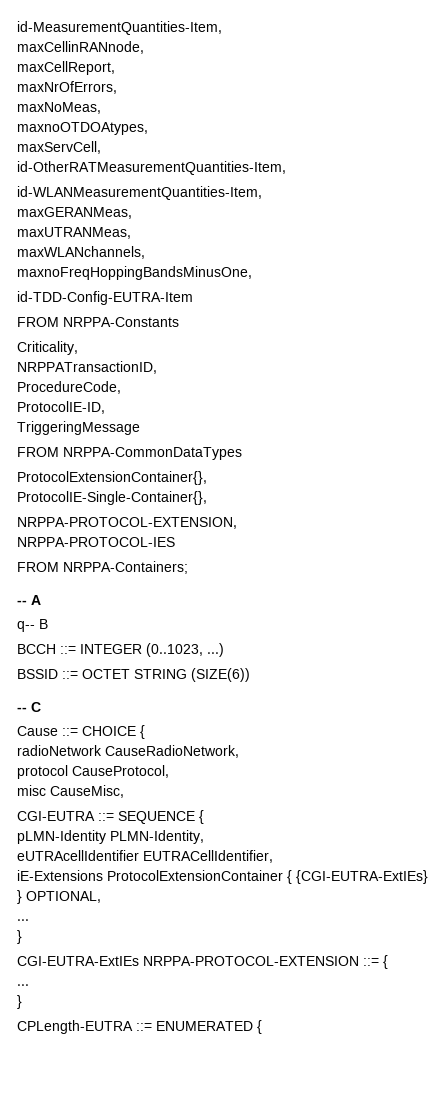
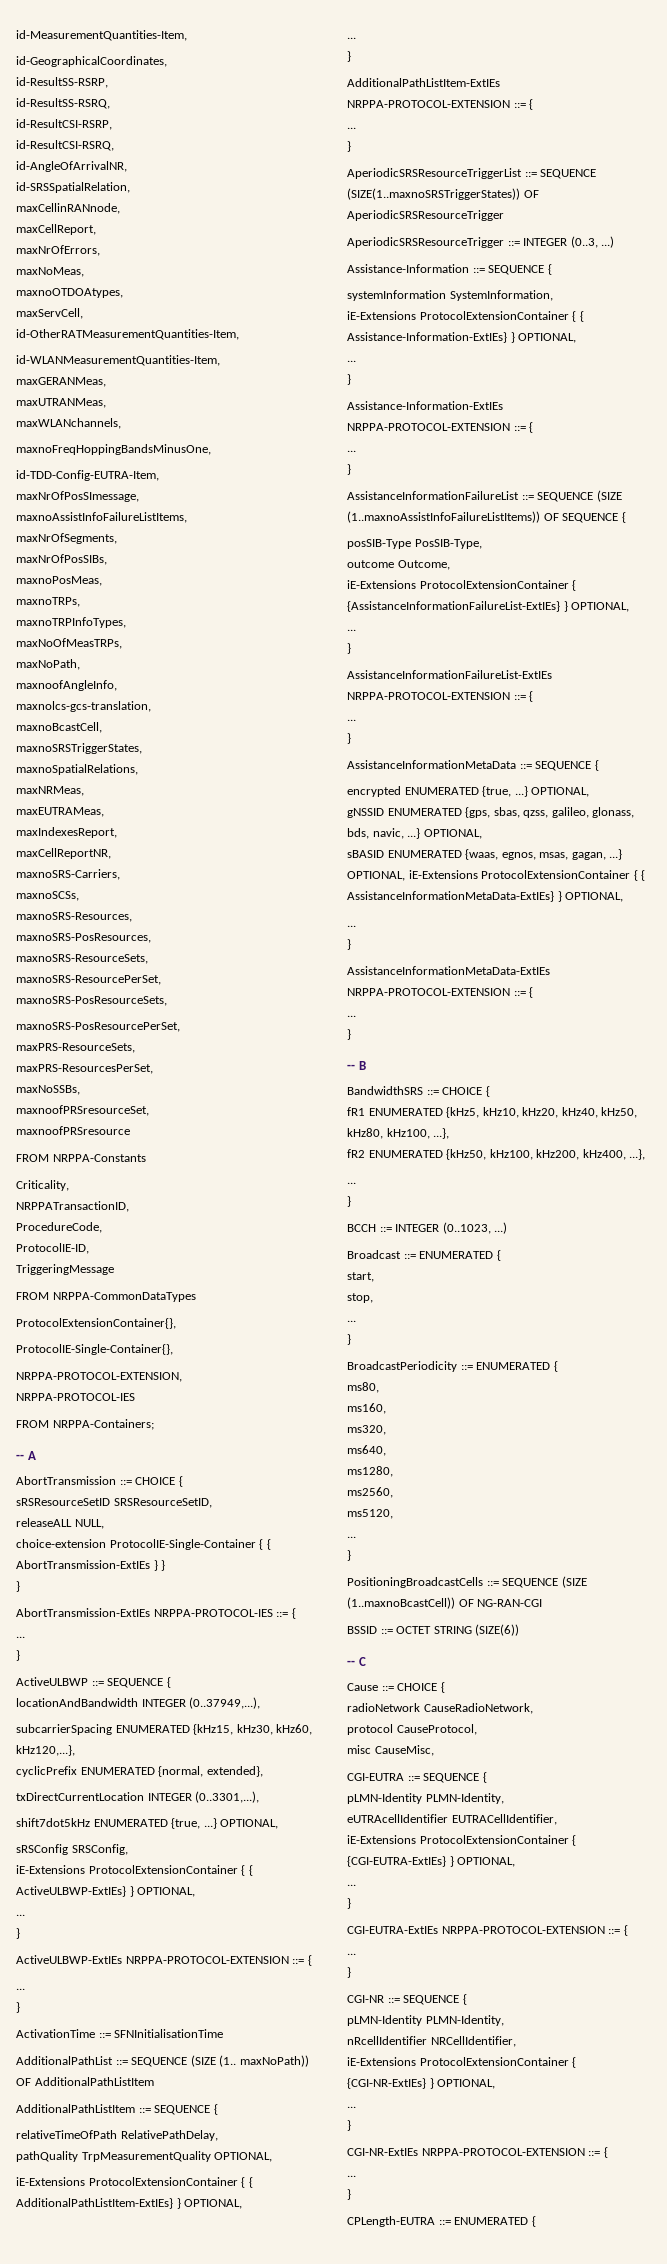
(222, 28) none -> [16,56,167,67] [16,77,108,88] [16,98,110,109] [16,119,112,130] [16,140,114,151] [16,161,127,172] [16,182,130,193] // id-GeographicalCoordinates, // id-ResultSS-RSRP, // id-ResultSS-RSRQ, // id-ResultCSI-RSRP, // id-ResultCSI-RSRQ, // id-AngleOfArrivalNR, // id-SRSSpatialRelation,
[17,291,193,305] id-TDD-Config-EUTRA-Item -> [16,470,159,481] [16,491,139,502] [16,512,187,523] [16,533,117,544] [16,554,107,565] [16,576,102,586] [16,597,80,607] [16,617,126,628] [16,638,122,649] [16,659,80,670] [16,680,117,691] [16,701,151,712] [16,722,102,733] [16,743,142,754] [16,764,138,775] [16,786,84,796] [16,807,104,817] [16,827,117,838] [16,848,111,859] [16,869,120,880] [16,891,79,901] [16,912,132,922] [16,933,151,943] [16,954,148,964] [16,975,161,985] [16,996,167,1006] [16,1022,180,1032] [16,1043,135,1053] [16,1064,153,1074] [16,1085,80,1095] [16,1105,149,1116] [16,1126,130,1135] id-TDD-Config-EUTRA-Item, // maxNrOfPosSImessage, // maxnoAssistInfoFailureListItems, // maxNrOfSegments, // maxNrOfPosSIBs, // maxnoPosMeas, // maxnoTRPs, // maxnoTRPInfoTypes, // maxNoOfMeasTRPs, // maxNoPath, // maxnoofAngleInfo, // maxnolcs-gcs-translation, // maxnoBcastCell, // maxnoSRSTriggerStates, // maxnoSpatialRelations, // maxNRMeas, // maxEUTRAMeas, // maxIndexesReport, // maxCellReportNR, // maxnoSRS-Carriers, // maxnoSCSs, // maxnoSRS-Resources, // maxnoSRS-PosResources, // maxnoSRS-ResourceSets, // maxnoSRS-ResourcePerSet, // maxnoSRS-PosResourceSets, // maxnoSRS-PosResourcePerSet, // maxPRS-ResourceSets, // maxPRS-ResourcesPerSet, // maxNoSSBs, // maxnoofPRSresourceSet, // maxnoofPRSresource
[17,619,48,632] q-- B -> [16,1476,183,1487] [16,1498,212,1508] [16,1518,104,1529] [16,1539,271,1550] [16,1560,166,1571] [16,1581,20,1592] [16,1608,296,1619] [16,1636,25,1638] [16,1650,20,1661] [16,1677,171,1688] [16,1697,261,1709] [16,1724,313,1735] [16,1745,75,1756] [16,1766,263,1777] [16,1791,260,1803] [16,1818,279,1829] [16,1844,128,1855] [16,1865,253,1876] [16,1886,196,1897] [16,1914,25,1916] [16,1928,20,1939] [16,1955,312,1966] [16,1988,25,1990] [16,2002,20,2013] [16,2029,224,2038] [16,2055,309,2067] [16,2077,154,2086] [16,2104,218,2115] [16,2130,218,2141] [16,2151,273,2162] [16,2177,253,2188] [16,2198,243,2209] [347,37,356,39] [347,51,351,62] [347,78,500,87] [347,99,534,110] [347,127,356,129] [347,141,351,152] [347,168,597,179] [347,188,539,200] [347,210,504,221] [347,236,615,248] [347,264,552,275] [347,290,553,301] [347,311,584,322] [347,332,577,343] [347,360,356,362] [347,374,351,385] [347,401,503,410] [347,422,534,433] [347,450,356,452] [347,464,351,475] [347,490,622,502] [347,511,626,523] [347,539,482,549] [347,560,450,570] [347,580,577,591] [347,601,630,612] [347,629,356,631] [347,643,351,654] [347,670,552,679] [347,691,534,702] [347,719,356,721] [347,733,351,744] [347,760,599,771] [347,786,590,797] [347,807,635,818] [347,828,482,839] [347,849,623,860] [347,870,646,881] [347,891,624,902] [347,925,356,927] [347,939,351,950] [347,966,550,975] [347,987,534,998] [347,1015,356,1017] [347,1029,351,1040] [347,1061,366,1070] [347,1086,490,1097] [347,1107,638,1118] [347,1128,450,1139] [347,1149,646,1160] [347,1182,356,1184] [347,1196,351,1207] AbortTransmission ::= CHOICE { // sRSResourceSetID SRSResourceSetID, // releaseALL NULL, // choice-extension ProtocolIE-Single-Container { { AbortTransmission-ExtIEs } } // } // AbortTransmission-ExtIEs NRPPA-PROTOCOL-IES ::= { // ... // } // ActiveULBWP ::= SEQUENCE { // locationAndBandwidth INTEGER (0..37949,...), // subcarrierSpacing ENUMERATED {kHz15, kHz30, kHz60, kHz120,...}, // cyclicPrefix ENUMERATED {normal, extended}, // txDirectCurrentLocation INTEGER (0..3301,...), // shift7dot5kHz ENUMERATED {true, ...} OPTIONAL, // sRSConfig SRSConfig, // iE-Extensions ProtocolExtensionContainer { { ActiveULBWP-ExtIEs} } OPTIONAL, // ... // } // ActiveULBWP-ExtIEs NRPPA-PROTOCOL-EXTENSION ::= { // ... // } // ActivationTime ::= SFNInitialisationTime // AdditionalPathList ::= SEQUENCE (SIZE (1.. maxNoPath)) OF AdditionalPathListItem // AdditionalPathListItem ::= SEQUENCE { // relativeTimeOfPath RelativePathDelay, // pathQuality TrpMeasurementQuality OPTIONAL, // iE-Extensions ProtocolExtensionContainer { { AdditionalPathListItem-ExtIEs} } OPTIONAL, // ... // } // AdditionalPathListItem-ExtIEs NRPPA-PROTOCOL-EXTENSION ::= { // ... // } // AperiodicSRSResourceTriggerList ::= SEQUENCE (SIZE(1..maxnoSRSTriggerStates)) OF AperiodicSRSResourceTrigger // AperiodicSRSResourceTrigger ::= INTEGER (0..3, ...) // Assistance-Information ::= SEQUENCE { // systemInformation SystemInformation, // iE-Extensions ProtocolExtensionContainer { { Assistance-Information-ExtIEs} } OPTIONAL, // ... // } // Assistance-Information-ExtIEs NRPPA-PROTOCOL-EXTENSION ::= { // ... // } // AssistanceInformationFailureList ::= SEQUENCE (SIZE (1..maxnoAssistInfoFailureListItems)) OF SEQUENCE { // posSIB-Type PosSIB-Type, // outcome Outcome, // iE-Extensions ProtocolExtensionContainer { {AssistanceInformationFailureList-ExtIEs} } OPTIONAL, // ... // } // AssistanceInformationFailureList-ExtIEs NRPPA-PROTOCOL-EXTENSION ::= { // ... // } // AssistanceInformationMetaData ::= SEQUENCE { // encrypted ENUMERATED {true, ...} OPTIONAL, // gNSSID ENUMERATED {gps, sbas, qzss, galileo, glonass, bds, navic, ...} OPTIONAL, // sBASID ENUMERATED {waas, egnos, msas, gagan, ...} OPTIONAL, iE-Extensions ProtocolExtensionContainer { { AssistanceInformationMetaData-ExtIEs} } OPTIONAL, // ... // } // AssistanceInformationMetaData-ExtIEs NRPPA-PROTOCOL-EXTENSION ::= { // ... // } // -- B // BandwidthSRS ::= CHOICE { // fR1 ENUMERATED {kHz5, kHz10, kHz20, kHz40, kHz50, kHz80, kHz100, ...}, // fR2 ENUMERATED {kHz50, kHz100, kHz200, kHz400, ...}, // ... // }
(224, 650) none -> [347,1250,501,1261] [347,1272,374,1282] [347,1293,373,1303] [347,1320,356,1322] [347,1334,351,1345] [347,1361,558,1372] [347,1382,379,1393] [347,1403,386,1414] [347,1425,386,1435] [347,1445,386,1456] [347,1466,393,1477] [347,1487,393,1498] [347,1509,393,1519] [347,1536,356,1538] [347,1550,351,1561] [347,1576,587,1588] [347,1597,543,1609] // Broadcast ::= ENUMERATED { // start, // stop, // ... // } // BroadcastPeriodicity ::= ENUMERATED { // ms80, // ms160, // ms320, // ms640, // ms1280, // ms2560, // ms5120, // ... // } // PositioningBroadcastCells ::= SEQUENCE (SIZE (1..maxnoBcastCell)) OF NG-RAN-CGI
(22, 1002) none -> [347,1994,467,2005] [347,2015,504,2026] [347,2036,516,2047] [347,2057,577,2068] [347,2078,496,2089] [347,2106,356,2108] [347,2120,351,2131] [347,2147,608,2158] [347,2175,356,2177] [347,2189,351,2200] // CGI-NR ::= SEQUENCE { // pLMN-Identity PLMN-Identity, // nRcellIdentifier NRCellIdentifier, // iE-Extensions ProtocolExtensionContainer { {CGI-NR-ExtIEs} } OPTIONAL, // ... // } // CGI-NR-ExtIEs NRPPA-PROTOCOL-EXTENSION ::= { // ... // }

